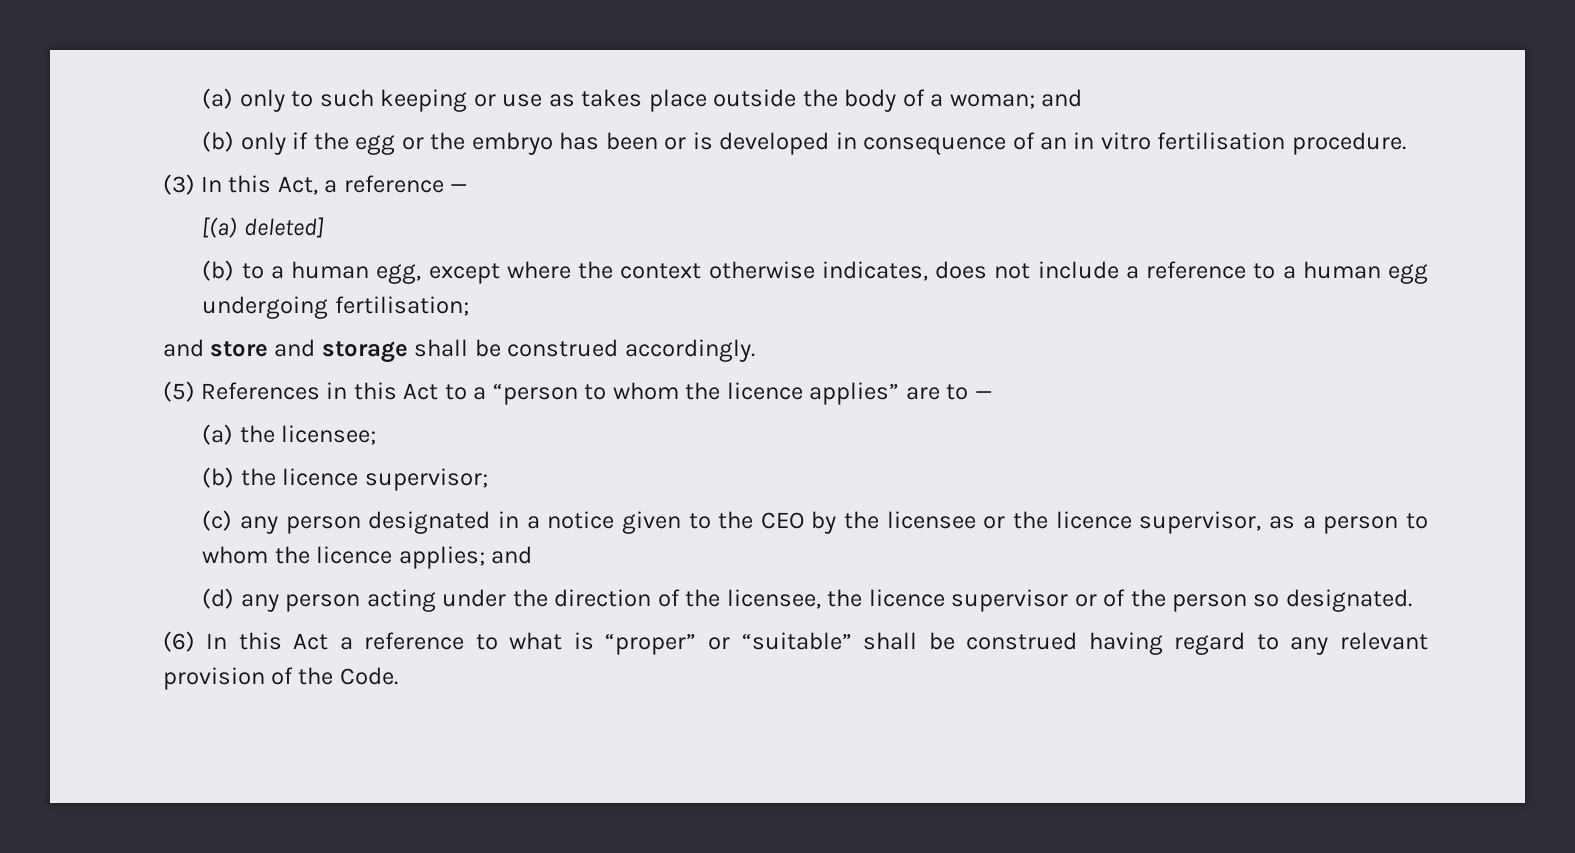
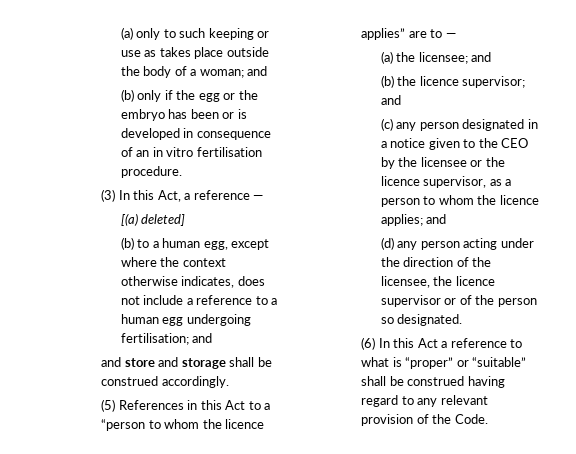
(469, 306) none -> [192,333,213,343] and
(377, 435) none -> [471,52,492,62] and
(488, 479) none -> [380,95,401,105] and

